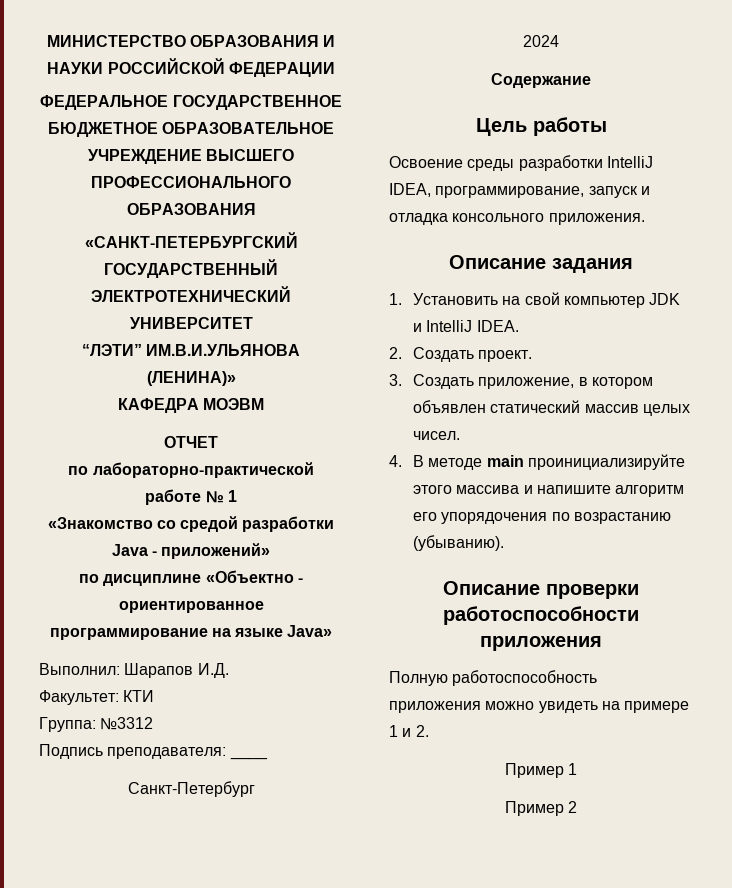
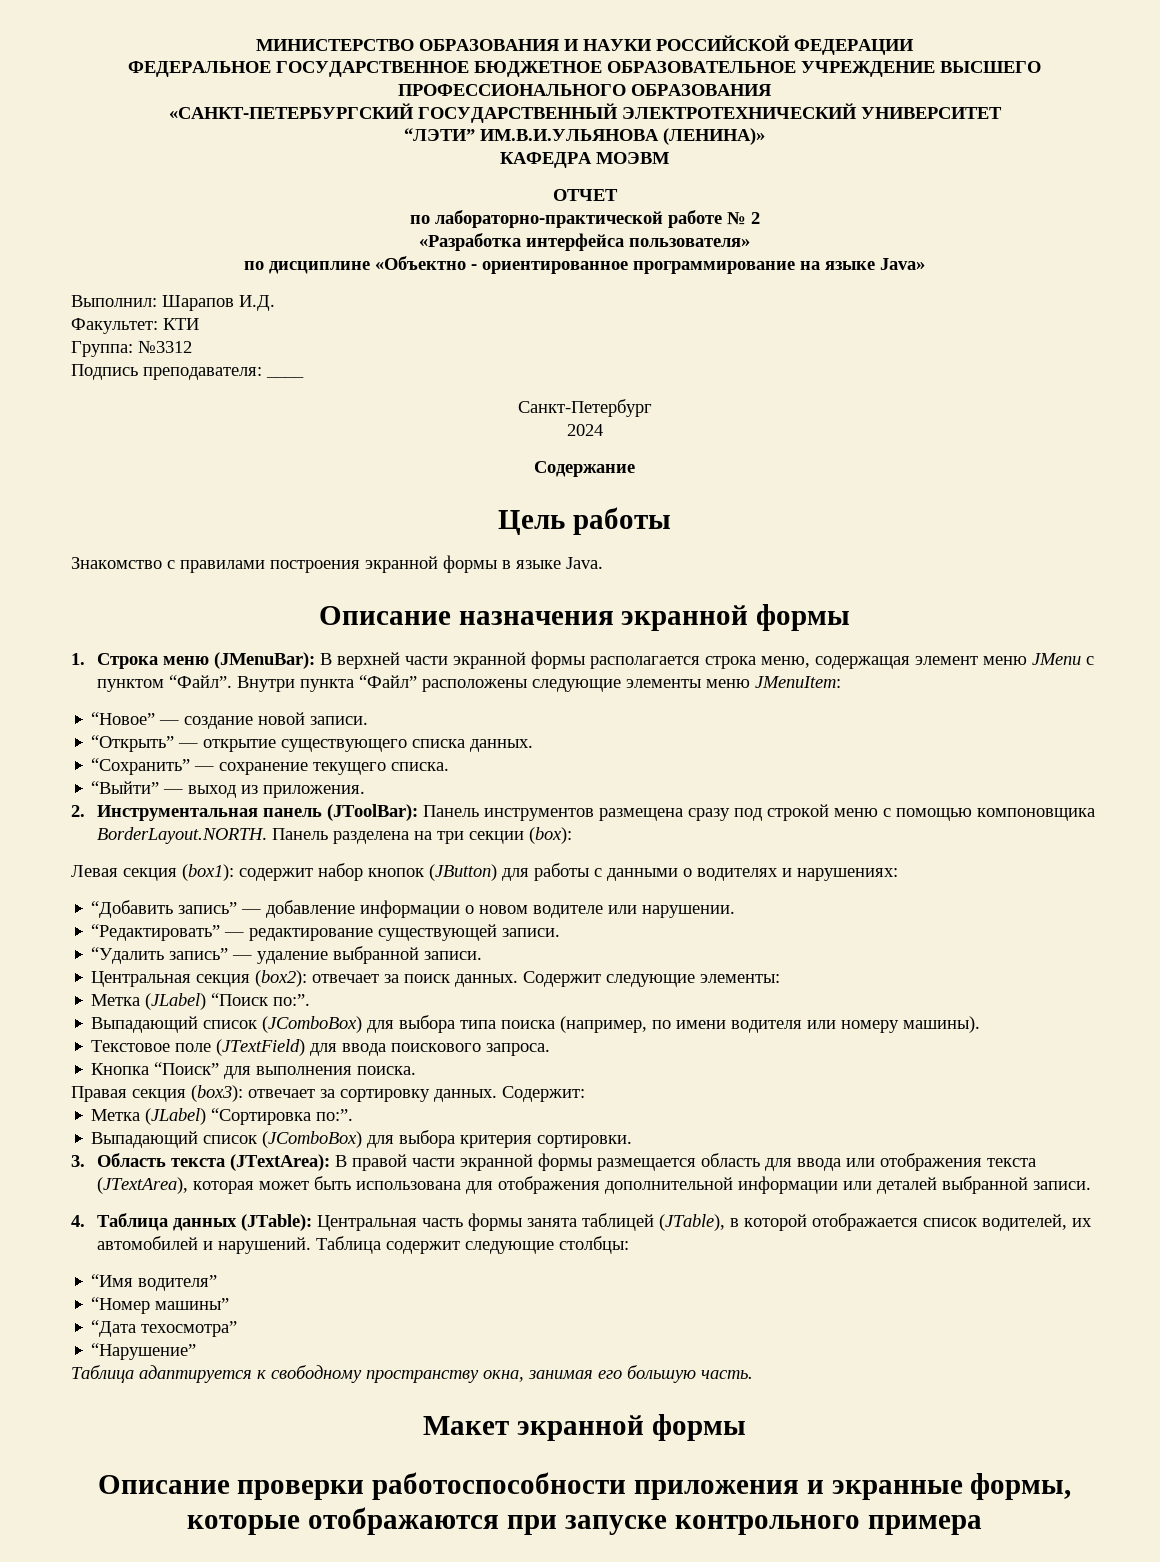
[227,490,237,502] [47,516,335,532] [111,543,271,559] 1 // «Знакомство со средой разработки Java - приложений» -> [750,212,760,224] [419,233,750,251] 2 // «Разработка интерфейса пользователя»
[389,155,653,171] [389,183,650,198] [389,213,645,225] [449,255,633,273] [389,292,681,308] [412,320,519,332] [389,347,533,362] [389,374,653,389] [412,400,690,416] [412,431,460,440] [389,454,685,470] [412,485,685,497] [412,512,671,524] [412,535,504,551] [443,581,639,599] [443,606,639,625] [480,636,602,651] [389,670,598,686] [389,701,690,713] [389,725,429,737] [504,763,578,778] [504,801,578,816] Освоение среды разработки IntelliJ IDEA, программирование, запуск и отладка консольного приложения. // Описание задания // 1. Установить на свой компьютер JDK и IntelliJ IDEA. // 2. Создать проект. // 3. Создать приложение, в котором объявлен статический массив целых чисел. // 4. В методе main проинициализируйте этого массива и напишите алгоритм его упорядочения по возрастанию (убыванию). // Описание проверки работоспособности приложения // Полную работоспособность приложения можно увидеть на примере 1 и 2. // Пример 1 // Пример 2 -> [71,555,603,573] [318,604,851,631] [71,651,1095,669] [97,675,842,692] [91,712,369,729] [91,735,534,752] [91,758,450,775] [91,781,366,798] [71,804,1096,821] [97,827,573,844] [71,863,898,881] [91,900,736,918] [91,924,561,941] [91,946,483,964] [91,970,781,987] [91,993,311,1010] [91,1015,981,1033] [91,1039,551,1056] [91,1062,417,1079] [71,1085,585,1102] [91,1108,354,1125] [91,1130,633,1148] [71,1153,1037,1171] [97,1176,1092,1194] [71,1213,1093,1231] [97,1236,630,1254] [91,1274,218,1291] [91,1297,230,1314] [91,1320,238,1337] [91,1343,197,1360] [71,1365,753,1383] [423,1414,746,1441] [97,1472,1072,1500] [187,1507,982,1535] Знакомство с правилами построения экранной формы в языке Java. // Описание назначения экранной формы // 1. Строка меню (JMenuBar): В верхней части экранной формы располагается строка меню, содержащая элемент меню JMenu с пунктом “Файл”. Внутри пункта “Файл” расположены следующие элементы меню JMenuItem: // “Новое” — создание новой записи. // “Открыть” — открытие существующего списка данных. // “Сохранить” — сохранение текущего списка. // “Выйти” — выход из приложения. // 2. Инструментальная панель (JToolBar): Панель инструментов размещена сразу под строкой меню с помощью компоновщика BorderLayout.NORTH. Панель разделена на три секции (box): // Левая секция (box1): содержит набор кнопок (JButton) для работы с данными о водителях и нарушениях: // “Добавить запись” — добавление информации о новом водителе или нарушении. // “Редактировать” — редактирование существующей записи. // “Удалить запись” — удаление выбранной записи. // Центральная секция (box2): отвечает за поиск данных. Содержит следующие элементы: // Метка (JLabel) “Поиск по:”. // Выпадающий список (JComboBox) для выбора типа поиска (например, по имени водителя или номеру машины). // Текстовое поле (JTextField) для ввода поискового запроса. // Кнопка “Поиск” для выполнения поиска. // Правая секция (box3): отвечает за сортировку данных. Содержит: // Метка (JLabel) “Сортировка по:”. // Выпадающий список (JComboBox) для выбора критерия сортировки. // 3. Область текста (JTextArea): В правой части экранной формы размещается область для ввода или отображения текста (JTextArea), которая может быть использована для отображения дополнительной информации или деталей выбранной записи. // 4. Таблица данных (JTable): Центральная часть формы занята таблицей (JTable), в которой отображается список водителей, их автомобилей и нарушений. Таблица содержит следующие столбцы: // “Имя водителя” // “Номер машины” // “Дата техосмотра” // “Нарушение” // Таблица адаптируется к свободному пространству окна, занимая его большую часть. // Макет экранной формы // Описание проверки работоспособности приложения и экранные формы, которые отображаются при запуске контрольного примера

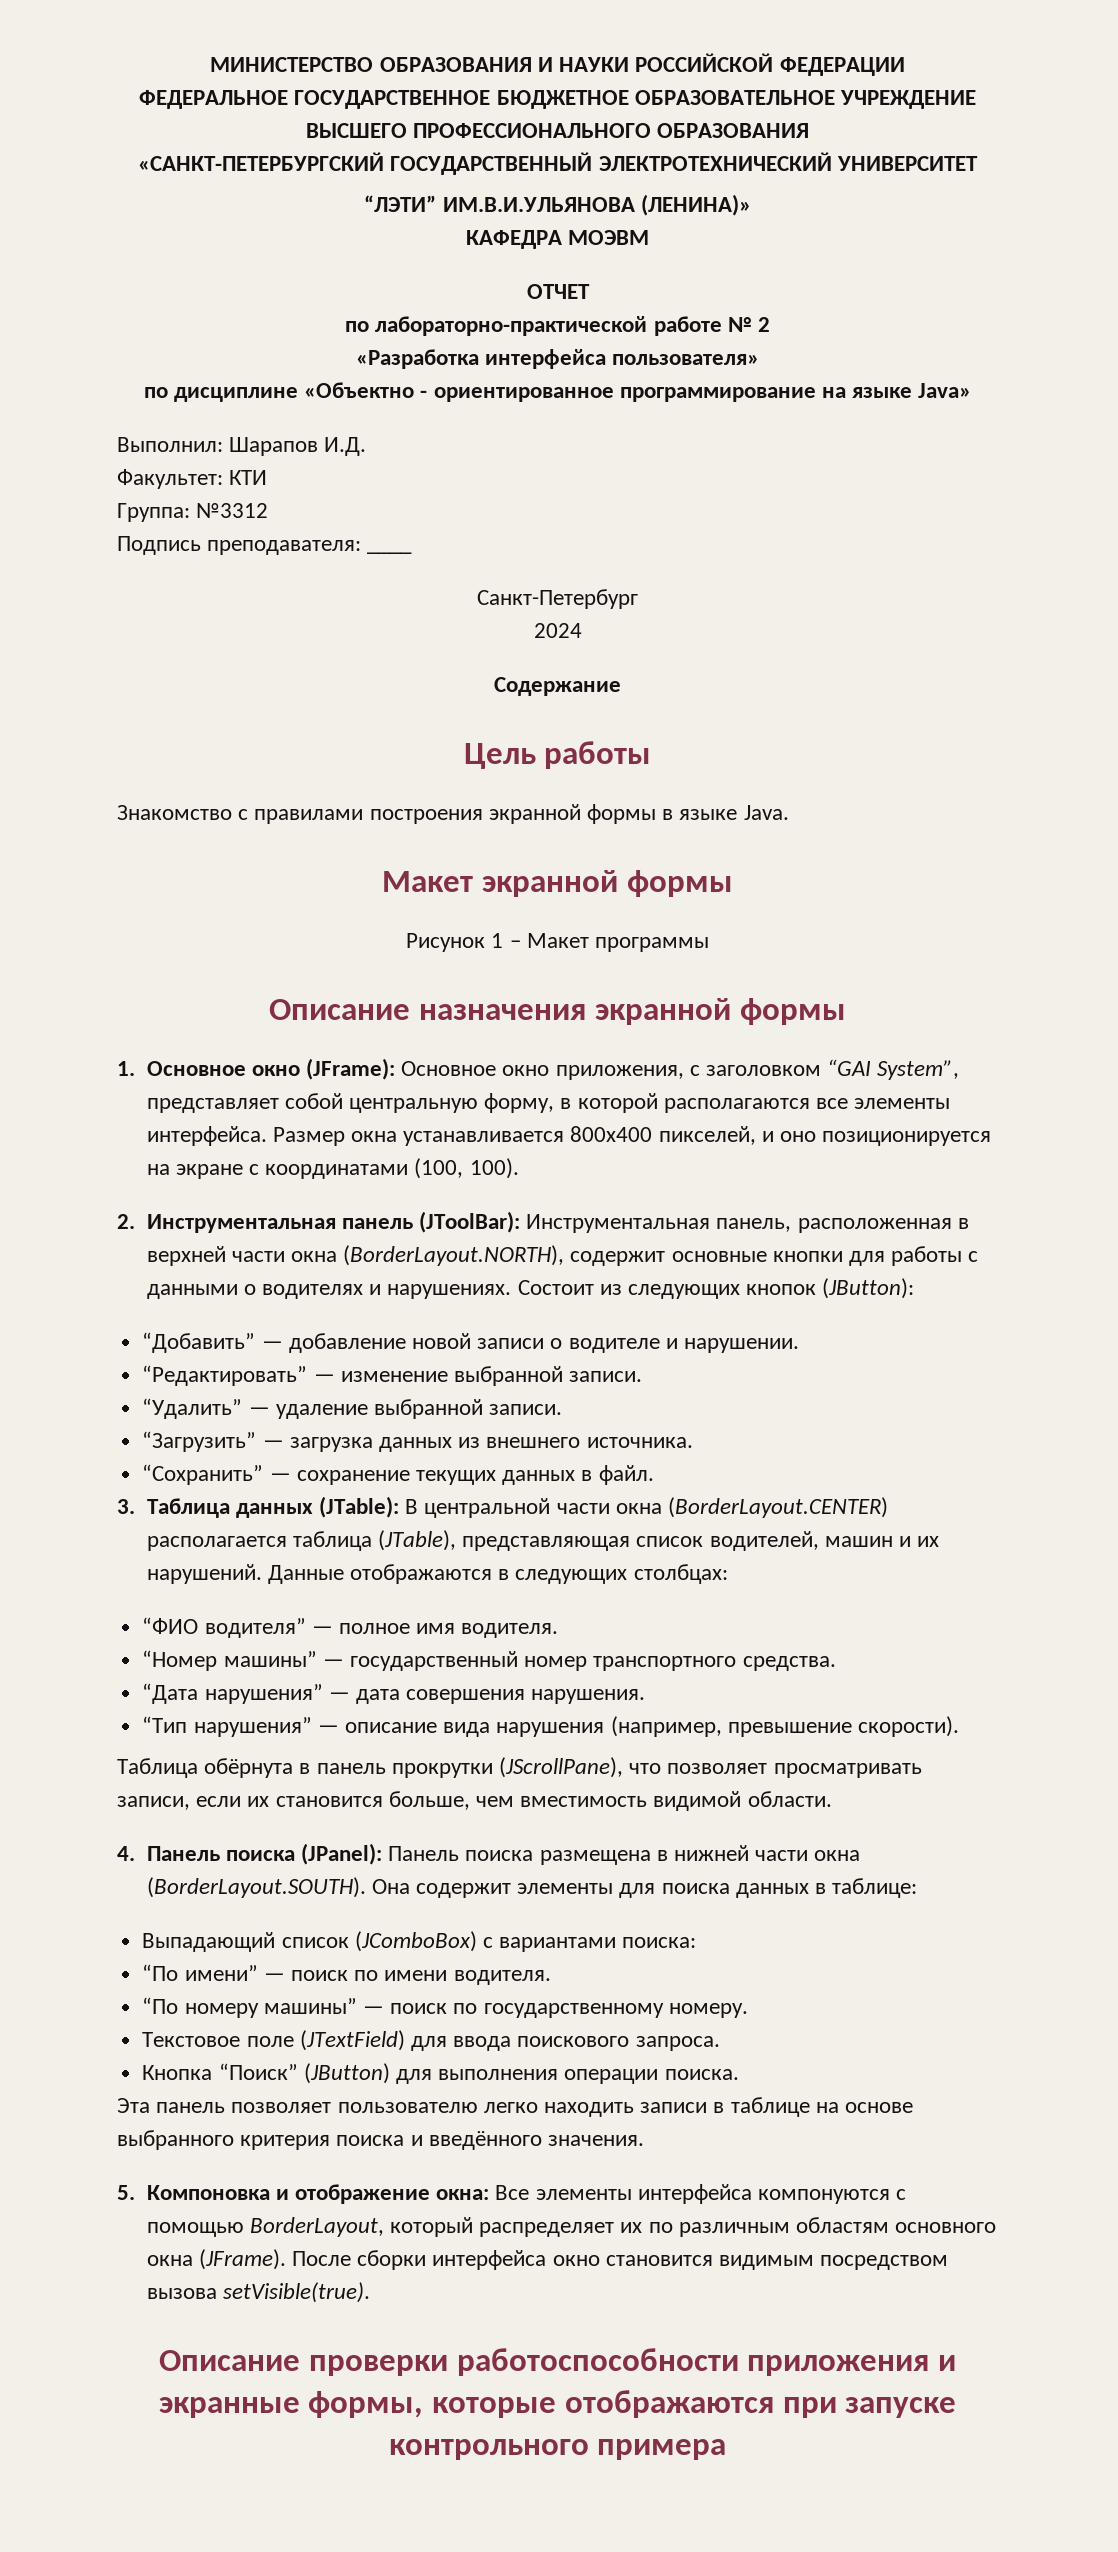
(603, 563) none -> [382,870,733,897] [406,933,709,952] // Макет экранной формы // Рисунок 1 – Макет программы
[97,651,1095,669] [97,675,842,692] [91,712,369,729] [91,735,534,752] [91,758,450,775] [91,781,366,798] [71,804,1096,821] [97,827,573,844] [71,863,497,881] Строка меню (JMenuBar): В верхней части экранной формы располагается строка меню, содержащая элемент меню JMenu с пунктом “Файл”. Внутри пункта “Файл” расположены следующие элементы меню JMenuItem: // “Новое” — создание новой записи. // “Открыть” — открытие существующего списка данных. // “Сохранить” — сохранение текущего списка. // “Выйти” — выход из приложения. // 2. Инструментальная панель (JToolBar): Панель инструментов размещена сразу под строкой меню с помощью компоновщика BorderLayout.NORTH. Панель разделена на три секции (box): // Левая секция (box1): содержит набор кнопок (JButton) -> [146,1058,960,1080] [146,1093,951,1113] [146,1126,992,1146] [146,1158,519,1179] [117,1211,969,1233] [146,1245,843,1266] Основное окно (JFrame): Основное окно приложения, с заголовком “GAI System”, представляет собой центральную форму, в которой располагаются все элементы интерфейса. Размер окна устанавливается 800x400 пикселей, и оно позиционируется на экране с координатами (100, 100). // 2. Инструментальная панель (JToolBar): Инструментальная панель, расположенная в верхней части окна (BorderLayout.NORTH), содержит основные кнопки
[797,868,898,881] [91,900,638,918] нарушениях: // “Добавить запись” — добавление информации о новом водителе или -> [387,1278,915,1299] [142,1332,678,1353] нарушениях. Состоит из следующих кнопок (JButton): // “Добавить” — добавление новой записи о водителе и
[249,924,561,941] [91,947,229,964] редактирование существующей записи. // “Удалить запись” -> [340,1366,643,1386] [142,1398,243,1419] изменение выбранной записи. // “Удалить”
[91,970,781,987] [91,993,311,1010] [91,1015,981,1033] Центральная секция (box2): отвечает за поиск данных. Содержит следующие элементы: // Метка (JLabel) “Поиск по:”. // Выпадающий список (JComboBox) для выбора типа поиска (например, по имени водителя или номеру машины). -> [142,1431,693,1452] [142,1464,654,1485] [117,1496,888,1518] [146,1530,940,1551] [146,1564,728,1584] [142,1617,559,1638] [142,1650,836,1671] [142,1683,646,1704] [142,1716,959,1737] [117,1757,922,1778] [117,1791,832,1811] [117,1843,861,1865] [146,1877,918,1898] [142,1931,697,1952] [142,1964,551,1985] [142,1997,748,2018] “Загрузить” — загрузка данных из внешнего источника. // “Сохранить” — сохранение текущих данных в файл. // 3. Таблица данных (JTable): В центральной части окна (BorderLayout.CENTER) располагается таблица (JTable), представляющая список водителей, машин и их нарушений. Данные отображаются в следующих столбцах: // “ФИО водителя” — полное имя водителя. // “Номер машины” — государственный номер транспортного средства. // “Дата нарушения” — дата совершения нарушения. // “Тип нарушения” — описание вида нарушения (например, превышение скорости). // Таблица обёрнута в панель прокрутки (JScrollPane), что позволяет просматривать записи, если их становится больше, чем вместимость видимой области. // 4. Панель поиска (JPanel): Панель поиска размещена в нижней части окна (BorderLayout.SOUTH). Она содержит элементы для поиска данных в таблице: // Выпадающий список (JComboBox) с вариантами поиска: // “По имени” — поиск по имени водителя. // “По номеру машины” — поиск по государственному номеру.
(220, 1068) none -> [303,2063,390,2084] (JButton)
(353, 1070) none -> [564,2069,659,2084] операции
[71,1085,585,1102] [91,1108,354,1125] [91,1130,633,1148] [71,1153,1037,1171] [97,1176,1092,1194] [71,1213,1093,1231] [97,1236,630,1254] [91,1274,218,1291] [91,1297,230,1314] [91,1320,238,1337] [91,1343,197,1360] [71,1365,753,1383] [423,1414,746,1441] Правая секция (box3): отвечает за сортировку данных. Содержит: // Метка (JLabel) “Сортировка по:”. // Выпадающий список (JComboBox) для выбора критерия сортировки. // 3. Область текста (JTextArea): В правой части экранной формы размещается область для ввода или отображения текста (JTextArea), которая может быть использована для отображения дополнительной информации или деталей выбранной записи. // 4. Таблица данных (JTable): Центральная часть формы занята таблицей (JTable), в которой отображается список водителей, их автомобилей и нарушений. Таблица содержит следующие столбцы: // “Имя водителя” // “Номер машины” // “Дата техосмотра” // “Нарушение” // Таблица адаптируется к свободному пространству окна, занимая его большую часть. // Макет экранной формы -> [117,2097,914,2117] [117,2130,645,2150] [117,2184,907,2204] [146,2217,997,2237] [146,2249,949,2270] [146,2282,370,2303] Эта панель позволяет пользователю легко находить записи в таблице на основе выбранного критерия поиска и введённого значения. // 5. Компоновка и отображение окна: Все элементы интерфейса компонуются с помощью BorderLayout, который распределяет их по различным областям основного окна (JFrame). После сборки интерфейса окно становится видимым посредством вызова setVisible(true).

